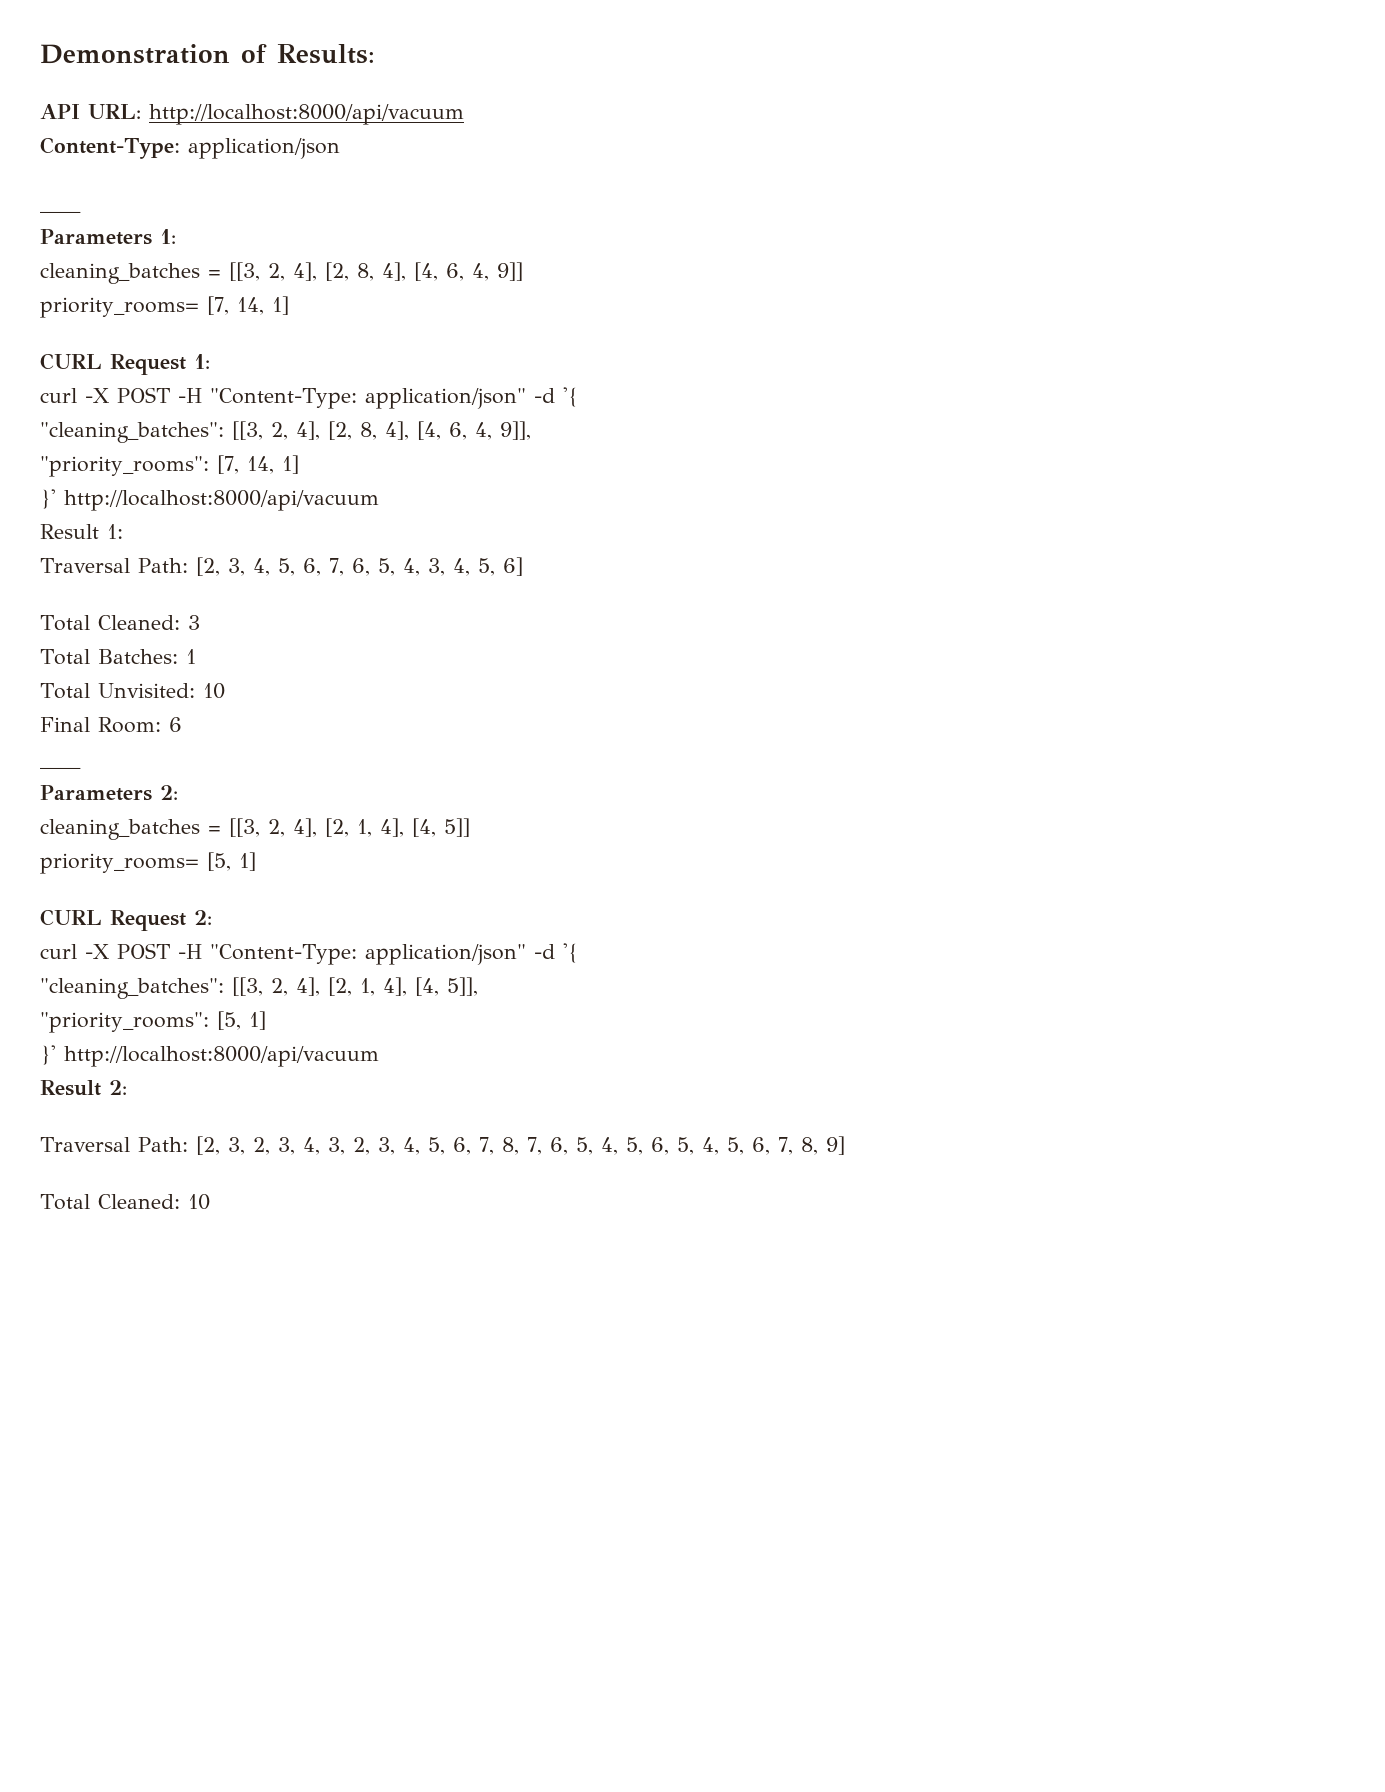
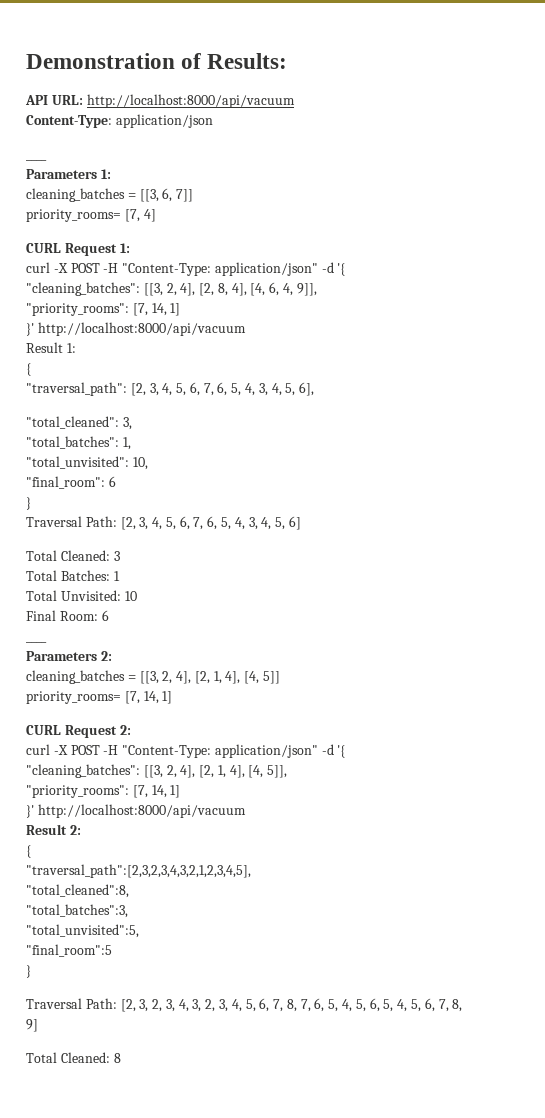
[268,262,523,281] [40,296,289,318] 2, 4], [2, 8, 4], [4, 6, 4, 9]] // priority_rooms= [7, 14, 1] -> [162,188,194,202] [26,209,156,222] 6, 7]] // priority_rooms= [7, 4]
(123, 531) none -> [26,363,31,376] [26,382,315,396] [26,416,132,430] [26,436,131,450] [26,456,148,470] [26,476,116,489] [26,497,31,510] // { // "traversal_path": [2, 3, 4, 5, 6, 7, 6, 5, 4, 3, 4, 5, 6], // "total_cleaned": 3, // "total_batches": 1, // "total_unvisited": 10, // "final_room": 6 // }
[207,852,231,871] [5, -> [124,691,159,704] [7, 14,
[217,1011,241,1030] [5, -> [132,785,167,798] [7, 14,
(127, 1087) none -> [26,845,31,858] [26,864,251,878] [26,884,129,898] [26,904,128,918] [26,924,139,938] [26,944,112,957] [26,965,31,978] // { // "traversal_path":[2,3,2,3,4,3,2,1,2,3,4,5], // "total_cleaned":8, // "total_batches":3, // "total_unvisited":5, // "final_room":5 // }
[187,1194,210,1210] 10 -> [113,1053,121,1063] 8

